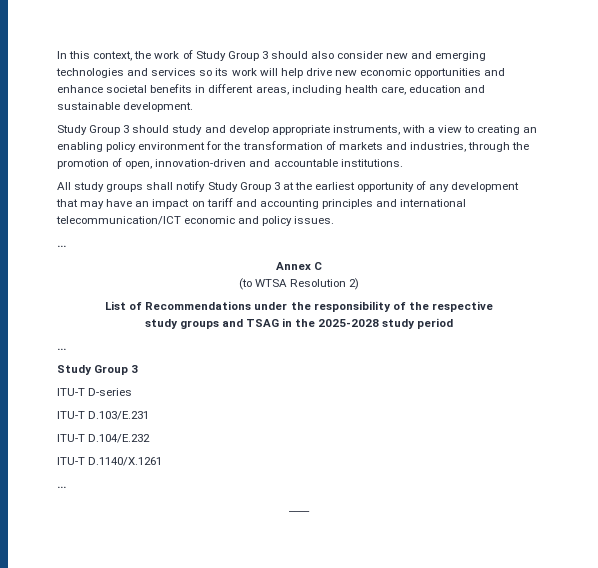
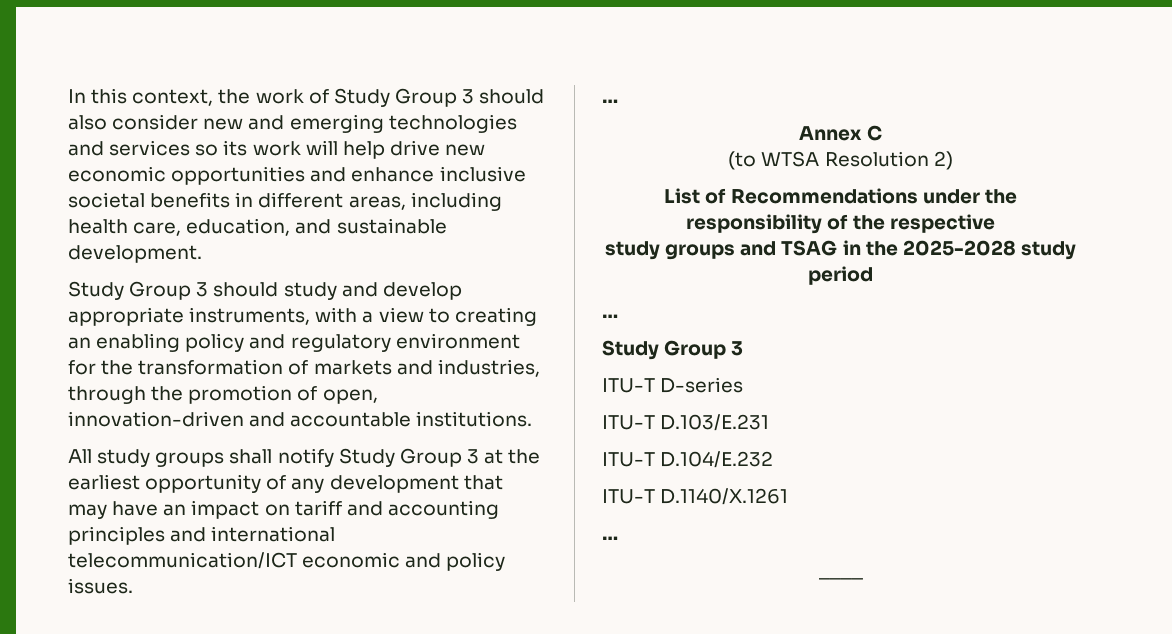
(103, 89) none -> [439,166,526,182] inclusive
[408,85,461,93] education -> [186,218,291,236] education,
(137, 147) none -> [249,334,391,352] and regulatory

